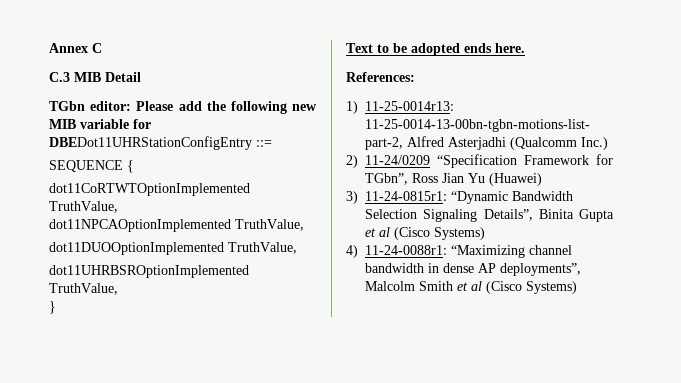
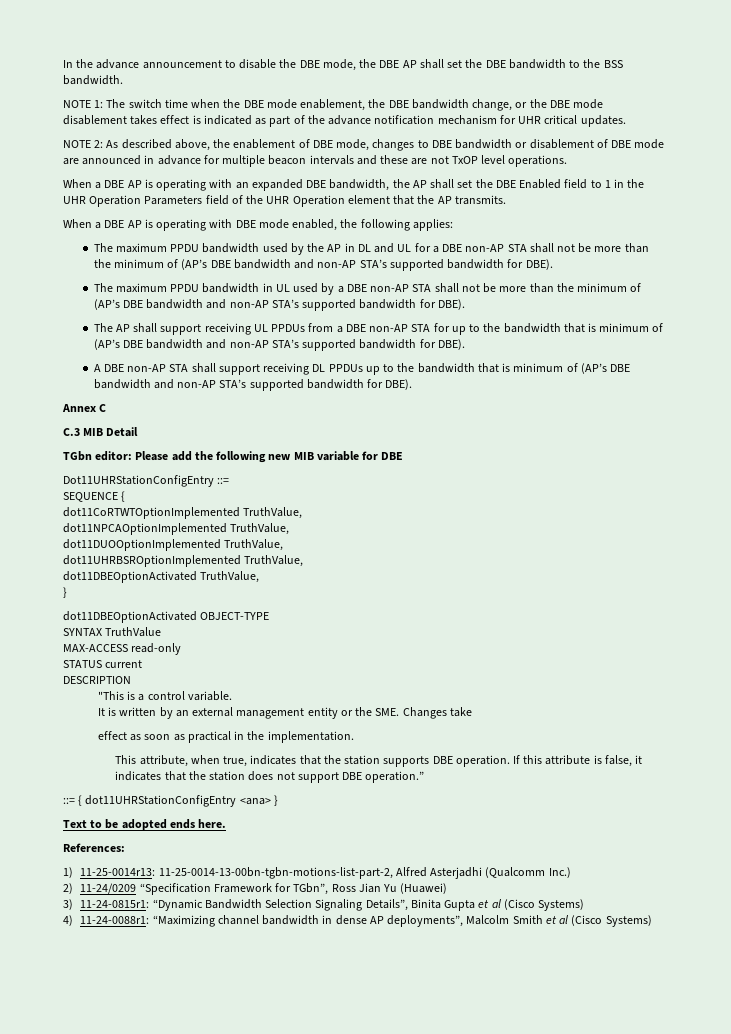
(49, 48) none -> [63,59,623,71] [63,75,123,85] [63,99,604,111] [63,115,626,127] [63,139,665,151] [63,155,568,167] [63,179,645,191] [63,195,506,207] [63,219,453,231] [93,243,649,255] [93,259,553,271] [93,283,642,295] [93,299,465,311] [93,323,664,335] [93,339,465,351] [93,363,630,375] [93,379,413,391] In the advance announcement to disable the DBE mode, the DBE AP shall set the DBE bandwidth to the BSS bandwidth. // NOTE 1: The switch time when the DBE mode enablement, the DBE bandwidth change, or the DBE mode disablement takes effect is indicated as part of the advance notification mechanism for UHR critical updates. // NOTE 2: As described above, the enablement of DBE mode, changes to DBE bandwidth or disablement of DBE mode are announced in advance for multiple beacon intervals and these are not TxOP level operations. // When a DBE AP is operating with an expanded DBE bandwidth, the AP shall set the DBE Enabled field to 1 in the UHR Operation Parameters field of the UHR Operation element that the AP transmits. // When a DBE AP is operating with DBE mode enabled, the following applies: // The maximum PPDU bandwidth used by the AP in DL and UL for a DBE non-AP STA shall not be more than the minimum of (AP’s DBE bandwidth and non-AP STA’s supported bandwidth for DBE). // The maximum PPDU bandwidth in UL used by a DBE non-AP STA shall not be more than the minimum of (AP’s DBE bandwidth and non-AP STA’s supported bandwidth for DBE). // The AP shall support receiving UL PPDUs from a DBE non-AP STA for up to the bandwidth that is minimum of (AP’s DBE bandwidth and non-AP STA’s supported bandwidth for DBE). // A DBE non-AP STA shall support receiving DL PPDUs up to the bandwidth that is minimum of (AP’s DBE bandwidth and non-AP STA’s supported bandwidth for DBE). //
[49,136,252,150] DBEDot11UHRStationConfigEntry -> [381,452,404,460] [63,475,214,487] DBE // Dot11UHRStationConfigEntry
(118, 289) none -> [63,571,260,583] [63,587,67,598] [63,611,270,623] [63,627,162,637] [63,643,182,655] [63,660,143,668] [63,676,131,684] [97,691,232,701] [97,707,472,719] [97,731,354,743] [115,755,643,767] [115,771,425,783] [63,795,271,807] dot11DBEOptionActivated TruthValue, // } // dot11DBEOptionActivated OBJECT-TYPE // SYNTAX TruthValue // MAX-ACCESS read-only // STATUS current // DESCRIPTION // "This is a control variable. // It is written by an external management entity or the SME. Changes take // effect as soon as practical in the implementation. // This attribute, when true, indicates that the station supports DBE operation. If this attribute is false, it indicates that the station does not support DBE operation.” // ::= { dot11UHRStationConfigEntry <ana>

